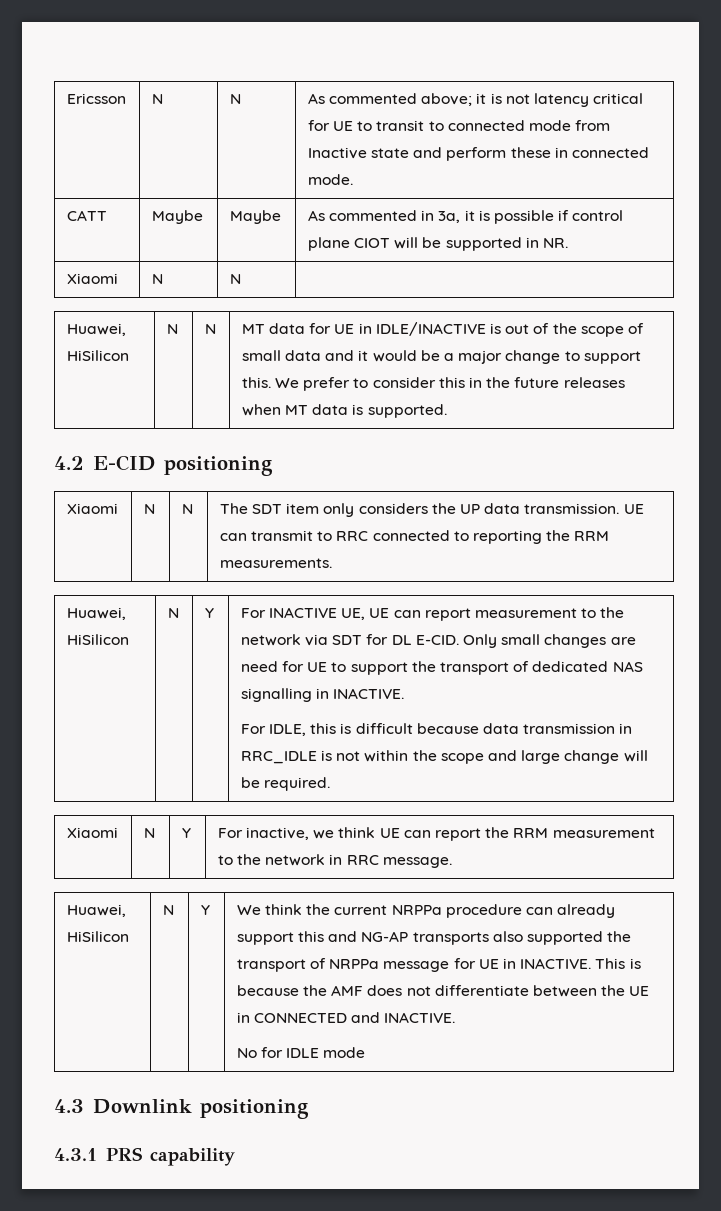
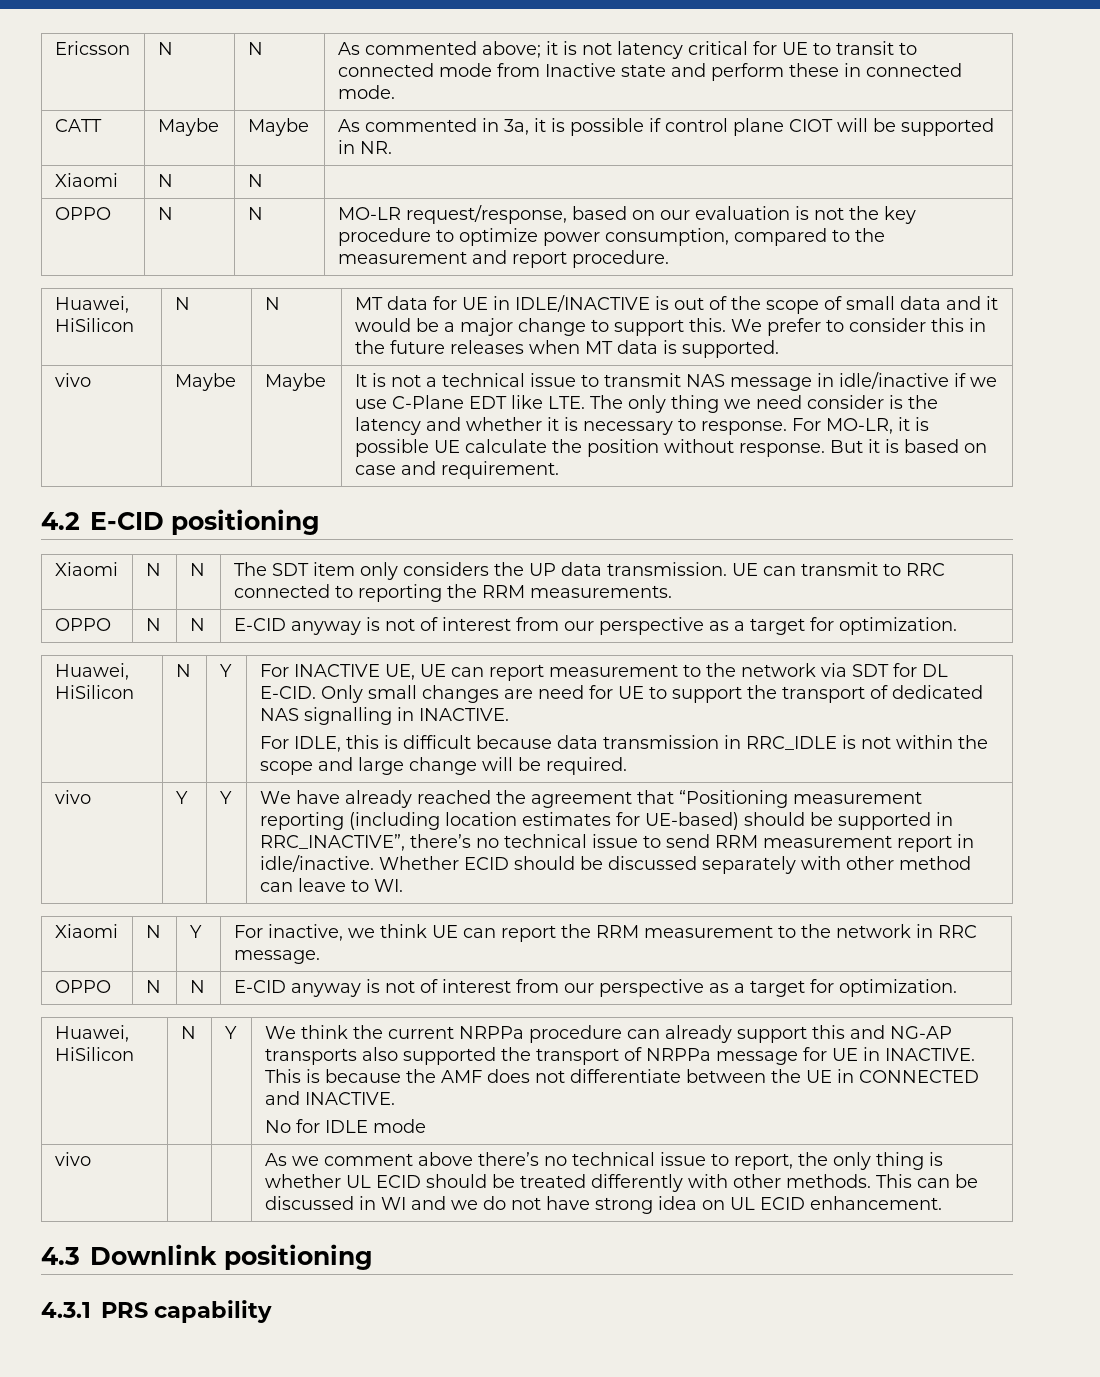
(241, 279) none -> [54,207,111,220] [157,207,173,220] [247,207,263,220] [337,205,916,224] [337,228,885,246] [337,250,669,268] // OPPO | N | N | MO-LR request/response, based on our evaluation is not the key procedure to optimize power consumption, compared to the measurement and report procedure.
(447, 411) none -> [54,373,91,387] [174,373,236,391] [264,373,326,391] [354,372,997,391] [354,395,938,413] [354,417,929,435] [354,439,987,457] [354,461,559,479] // vivo | Maybe | Maybe | It is not a technical issue to transmit NAS message in idle/inactive if we use C-Plane EDT like LTE. The only thing we need consider is the latency and whether it is necessary to response. For MO-LR, it is possible UE calculate the position without response. But it is based on case and requirement.
(332, 563) none -> [54,618,111,631] [145,618,161,631] [189,618,205,631] [233,617,957,635] // OPPO | N | N | E-CID anyway is not of interest from our perspective as a target for optimization.
(331, 784) none -> [54,790,91,804] [175,791,188,804] [219,791,232,804] [259,790,922,808] [259,812,953,830] [259,834,974,852] [259,855,971,874] [259,878,403,892] // vivo | Y | Y | We have already reached the agreement that “Positioning measurement reporting (including location estimates for UE-based) should be supported in RRC_INACTIVE”, there’s no technical issue to send RRM measurement report in idle/inactive. Whether ECID should be discussed separately with other method can leave to WI.
(452, 862) none -> [54,980,111,993] [145,980,161,993] [189,980,205,993] [233,979,957,997] // OPPO | N | N | E-CID anyway is not of interest from our perspective as a target for optimization.
(366, 1052) none -> [54,1152,91,1166] [264,1152,943,1170] [264,1174,978,1192] [264,1196,942,1214] // vivo | | | As we comment above there’s no technical issue to report, the only thing is whether UL ECID should be treated differently with other methods. This can be discussed in WI and we do not have strong idea on UL ECID enhancement.

